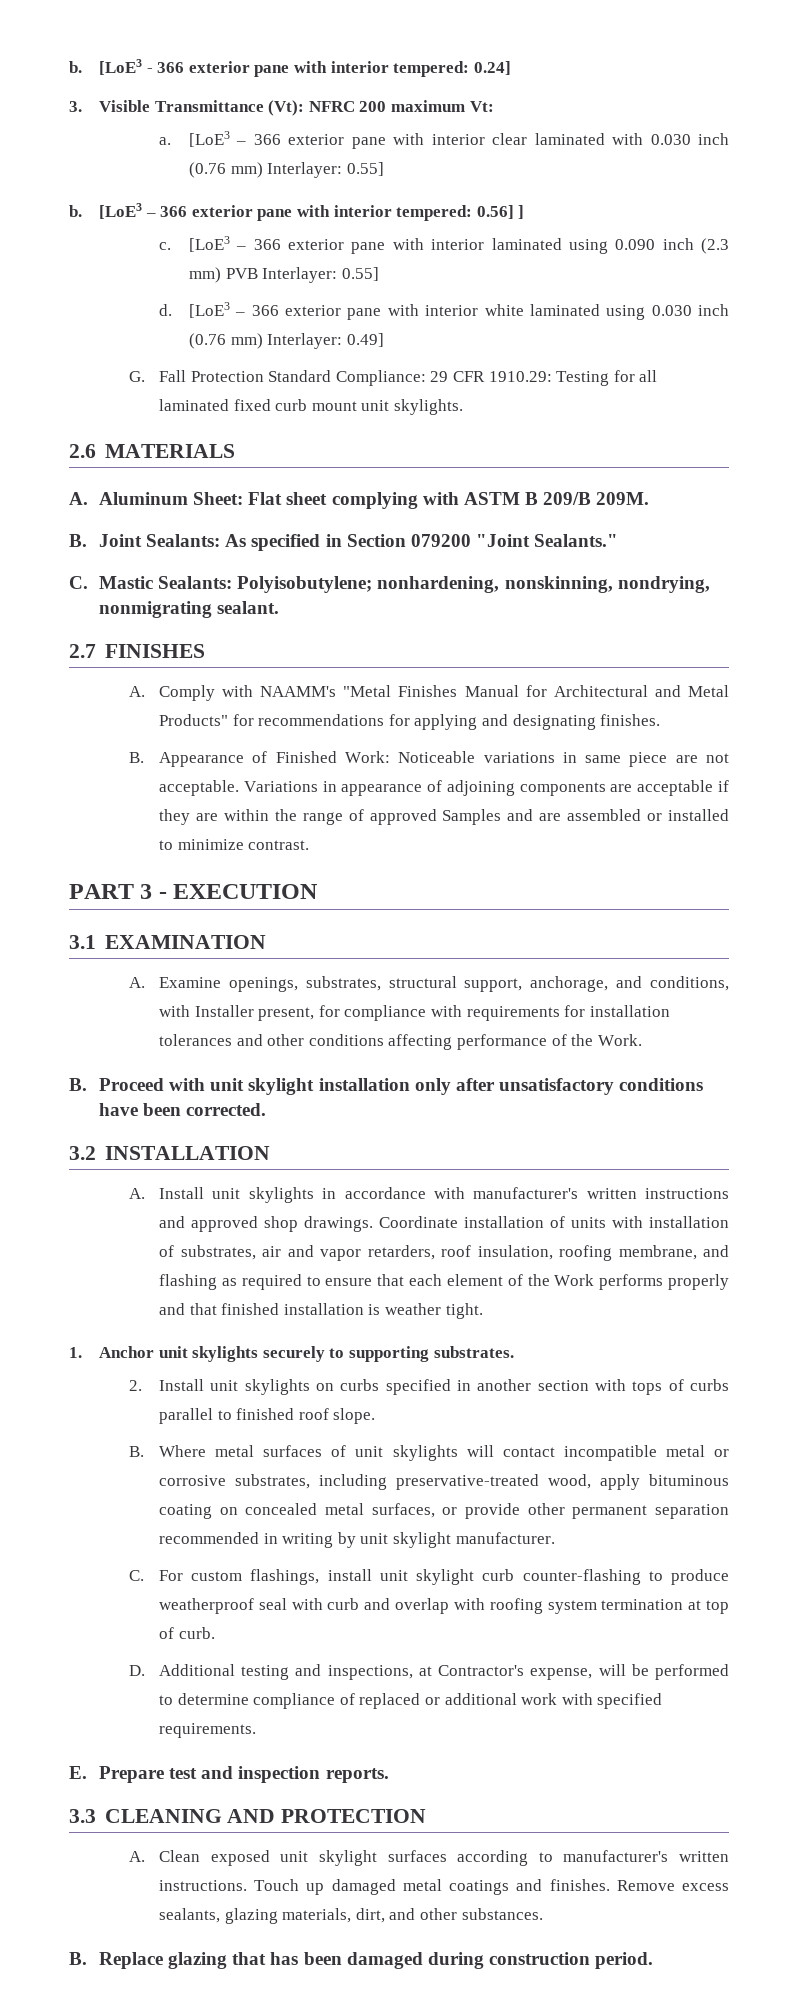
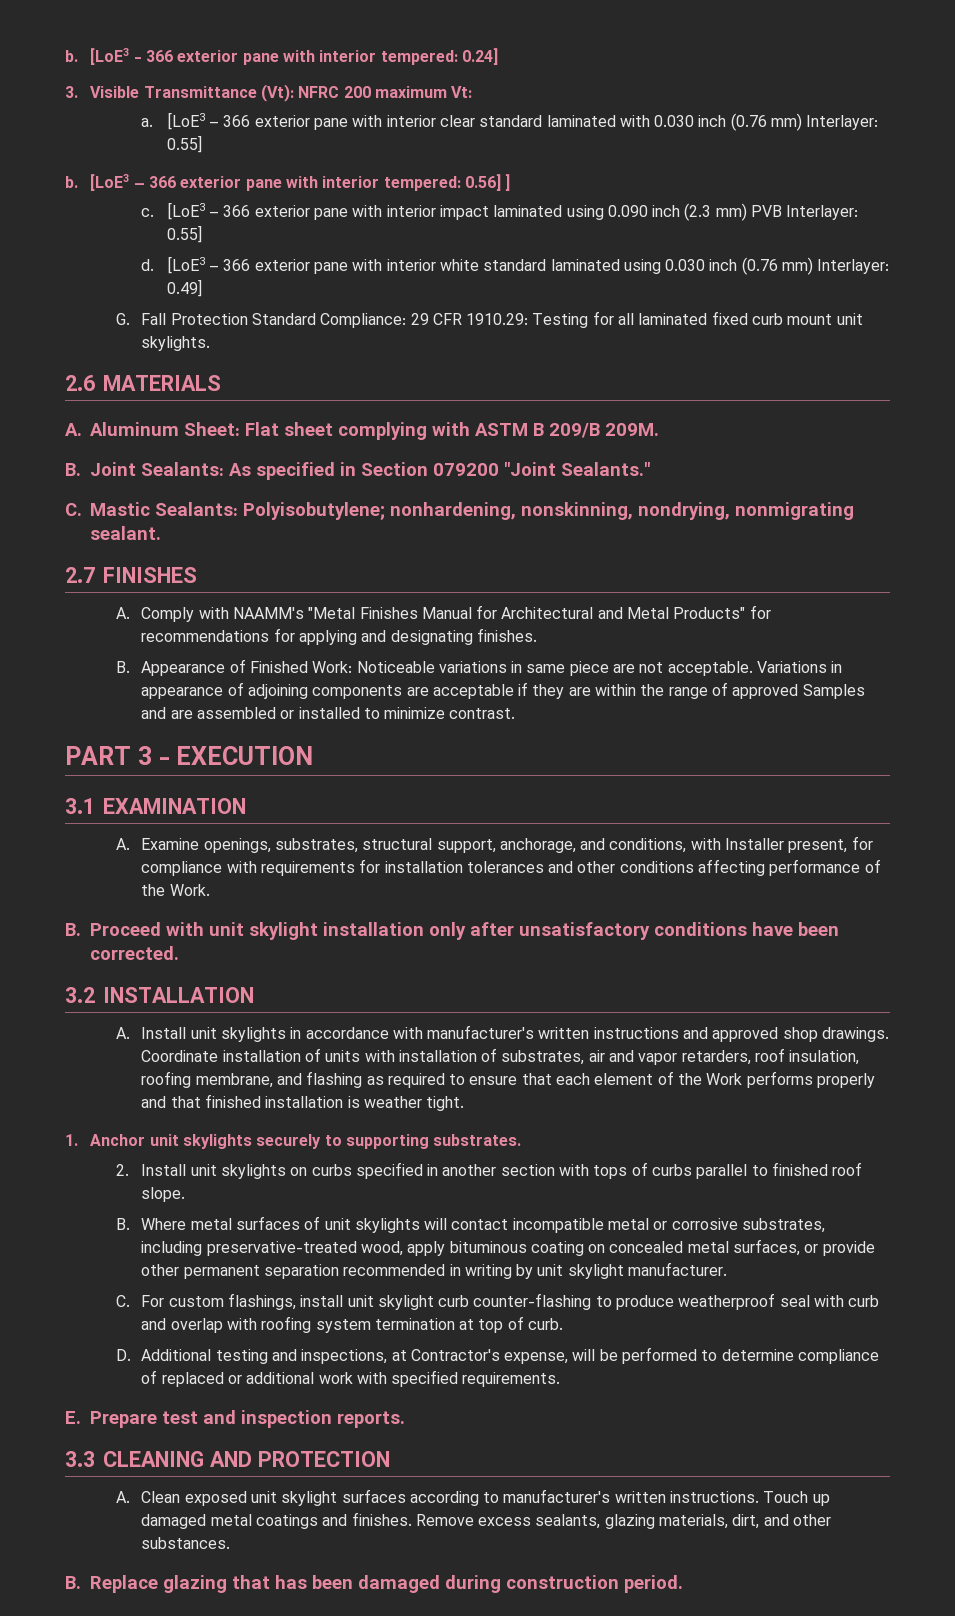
(528, 139) none -> [479,115,543,127] standard
(485, 244) none -> [439,205,489,220] impact
(524, 310) none -> [483,259,547,271] standard

